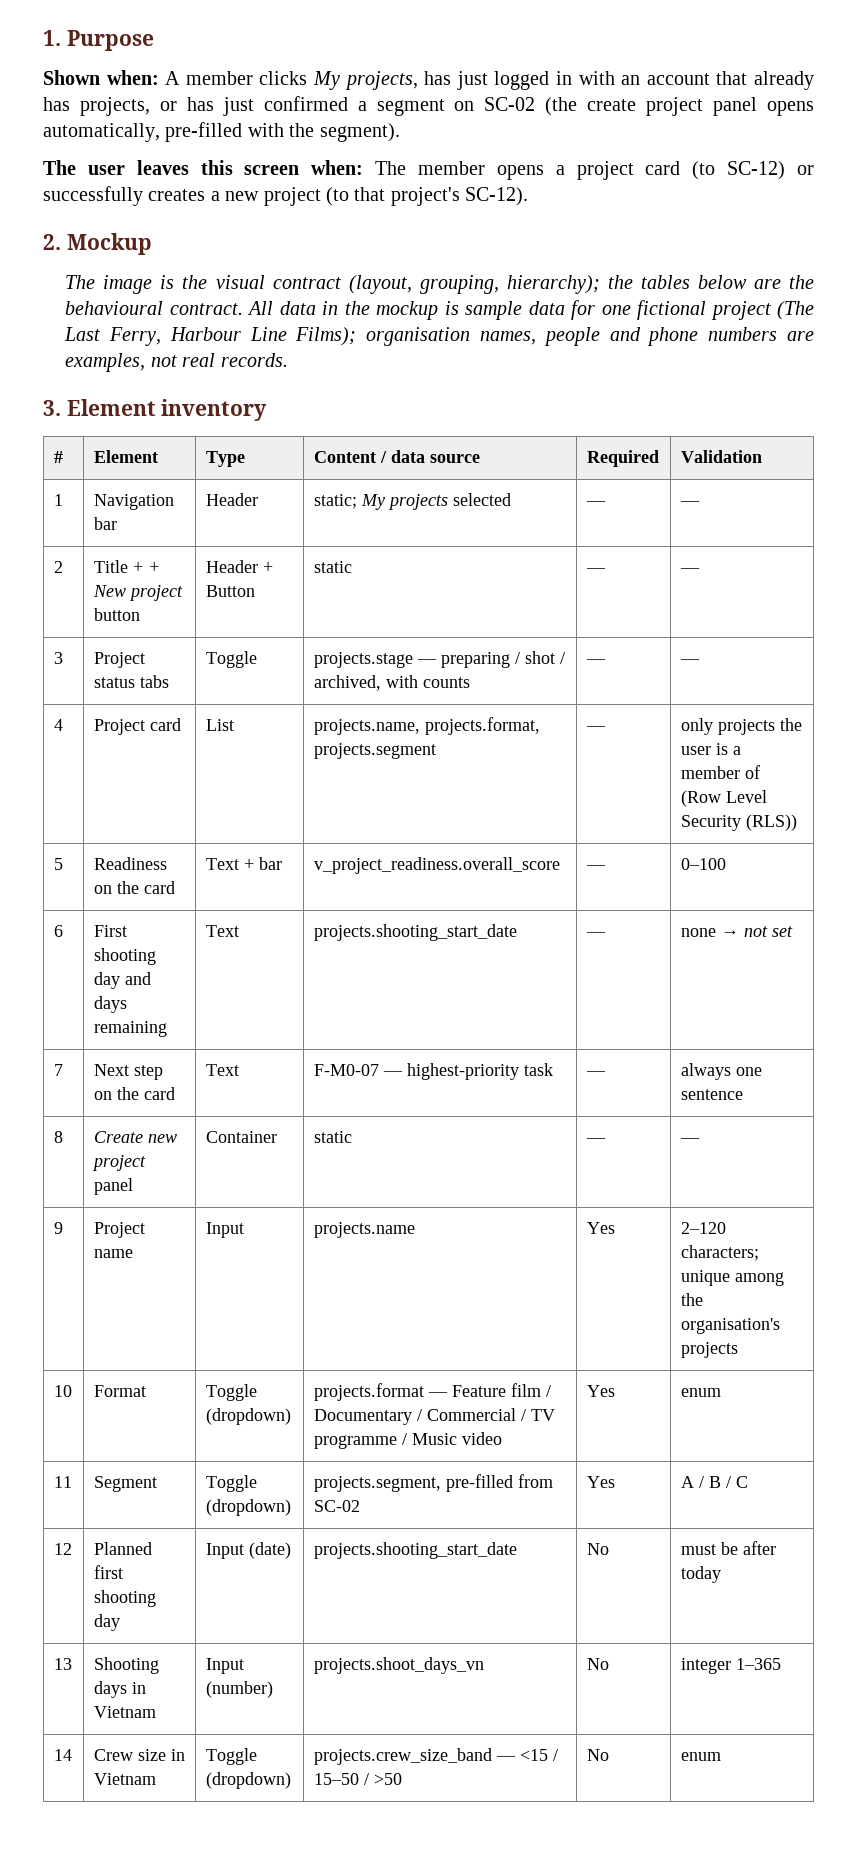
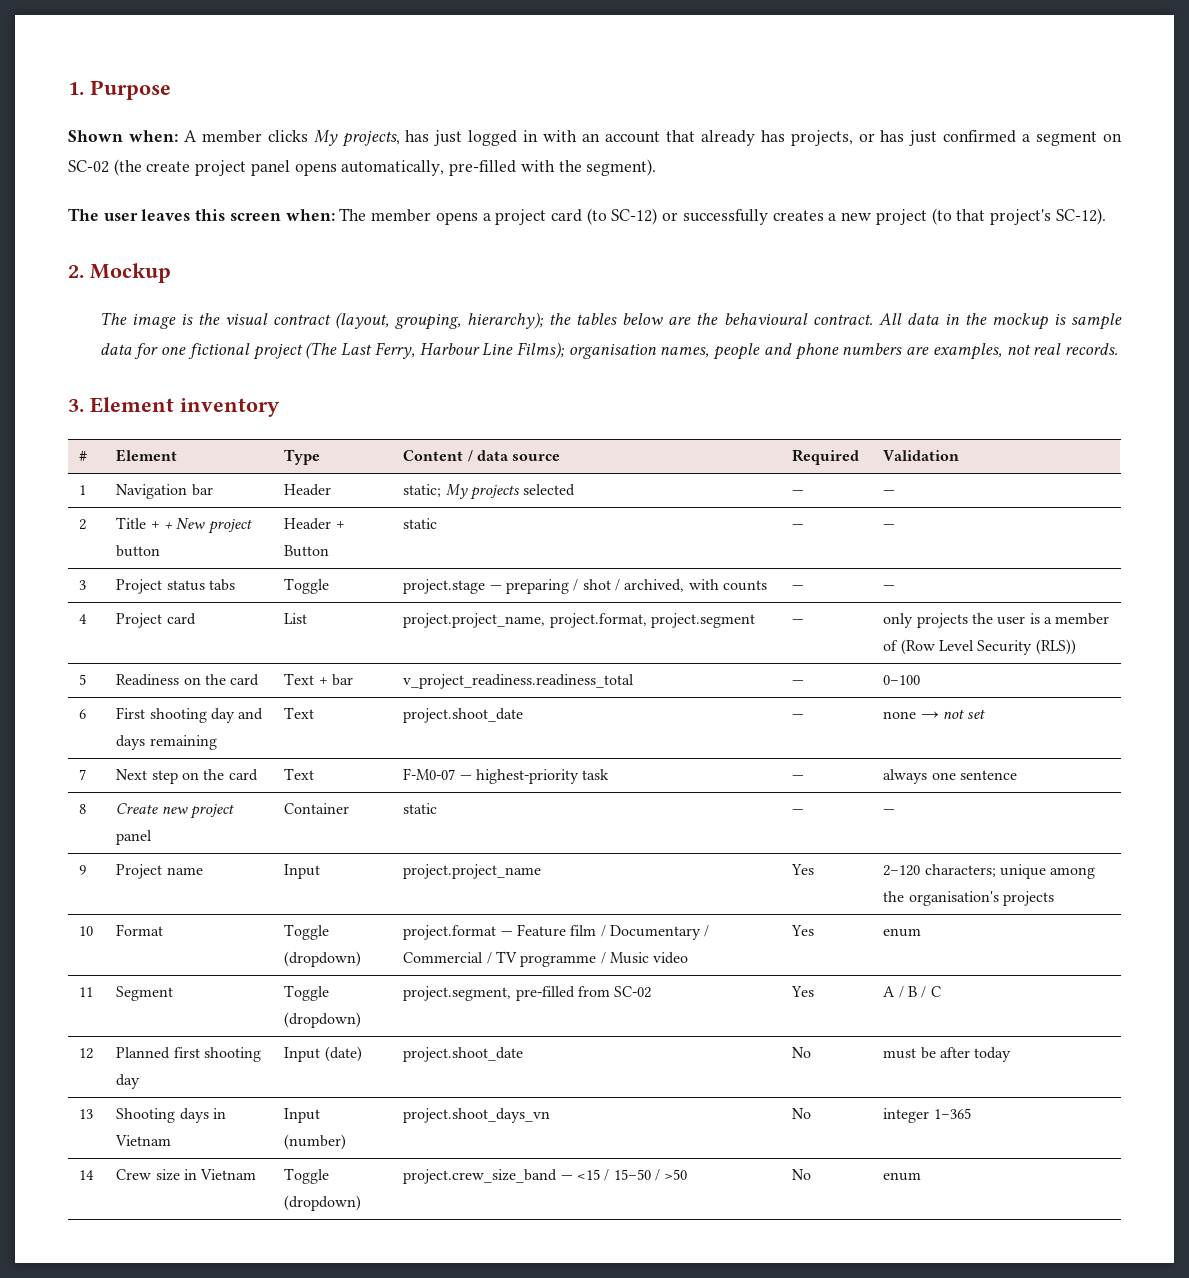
[313,652,413,668] projects.stage -> [403,579,486,594] project.stage
[313,717,540,735] [313,743,436,759] projects.name, projects.format, projects.segment -> [403,613,755,628] project.project_name, project.format, project.segment
[313,857,560,874] v_project_readiness.overall_score -> [403,674,635,689] v_project_readiness.readiness_total
[313,924,517,941] projects.shooting_start_date -> [403,708,524,723] project.shoot_date
[313,1222,415,1238] projects.name -> [403,864,542,879] project.project_name
[313,1383,424,1401] projects.format -> [403,925,497,940] project.format
[313,1476,441,1492] projects.segment, -> [403,986,512,1001] project.segment,
[313,1542,517,1559] projects.shooting_start_date -> [403,1047,524,1062] project.shoot_date
[313,1657,484,1674] projects.shoot_days_vn -> [403,1108,551,1123] project.shoot_days_vn
[313,1748,492,1765] projects.crew_size_band -> [403,1169,558,1184] project.crew_size_band

